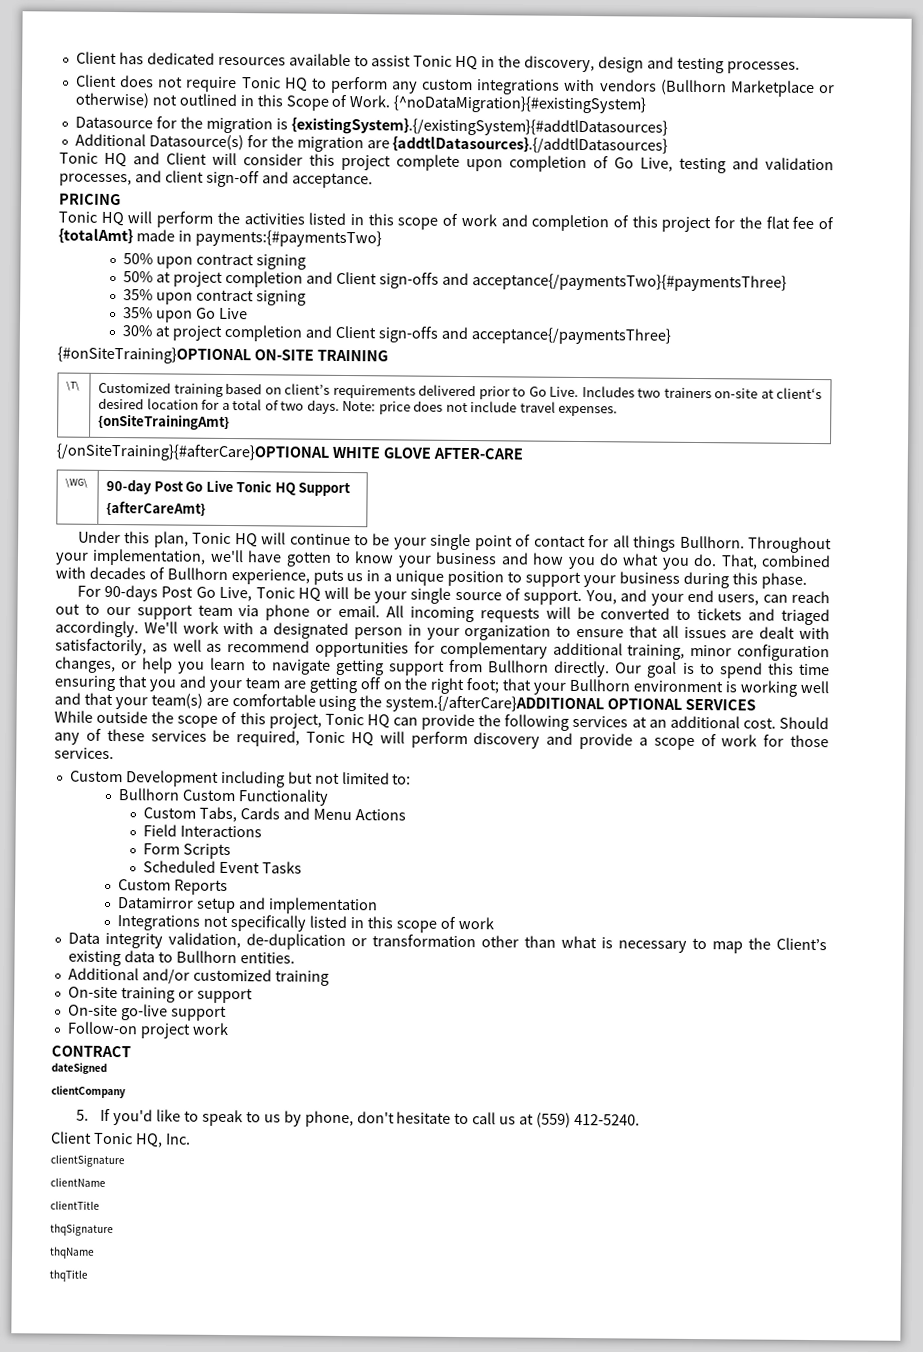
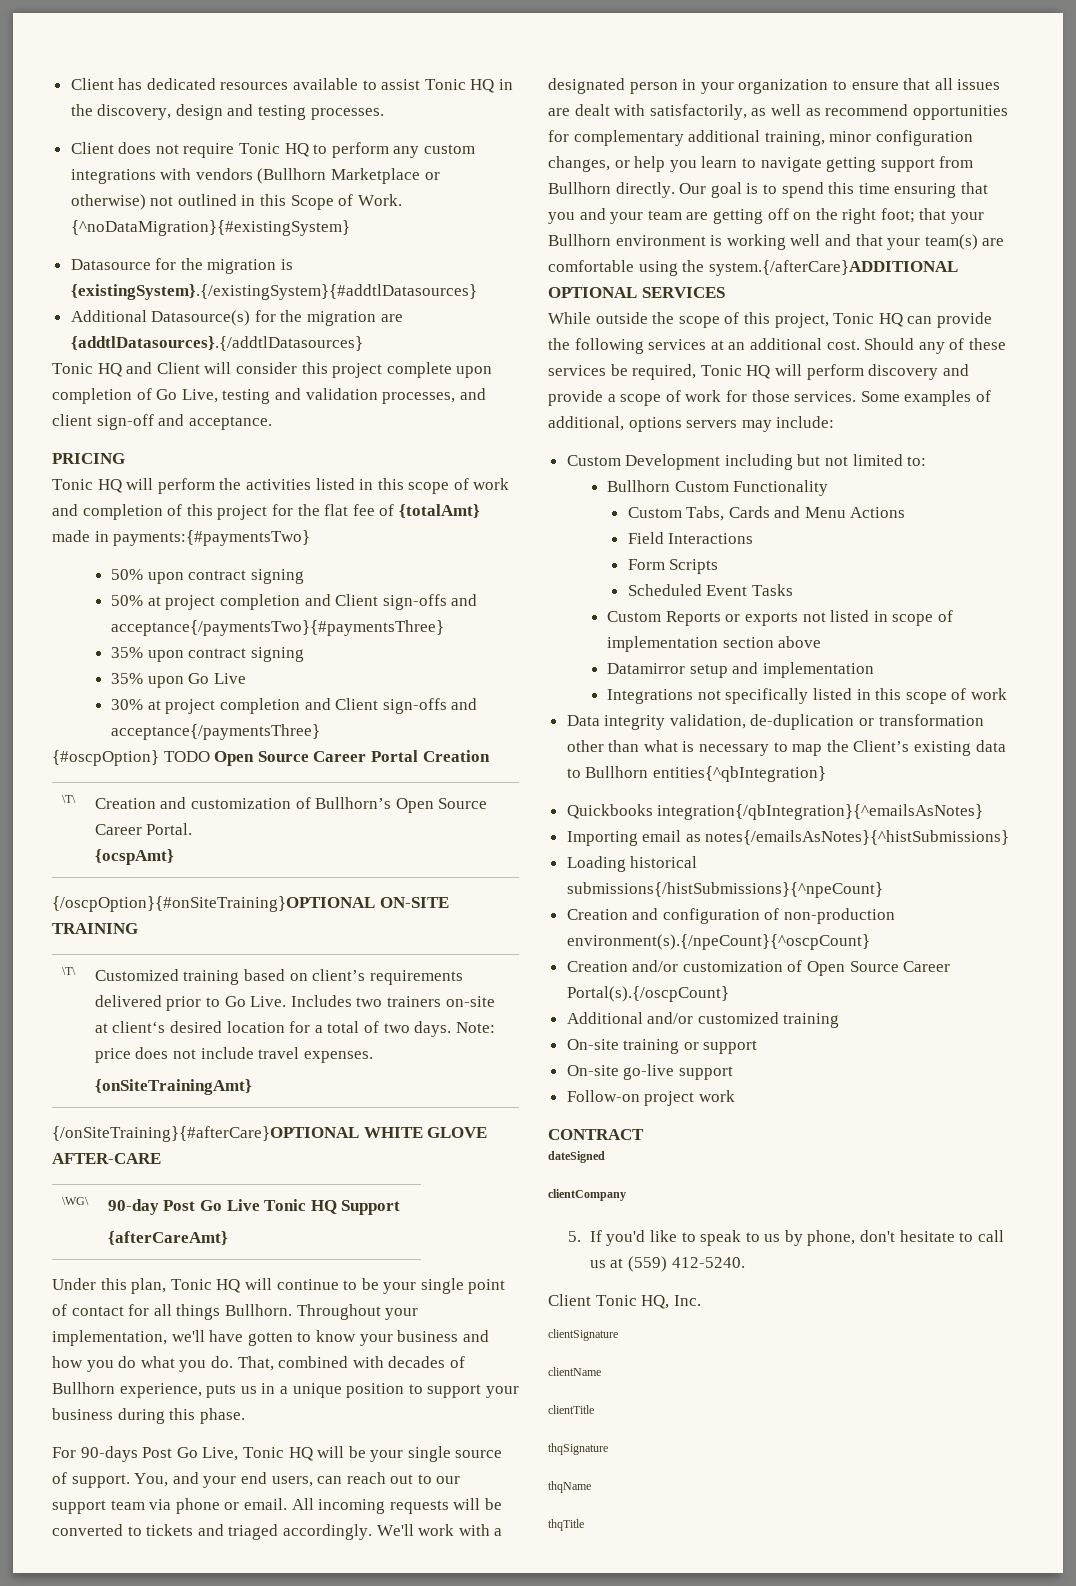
[57,346,251,365] {#onSiteTraining}OPTIONAL -> [52,750,490,766] [61,795,76,803] [94,797,488,813] [94,823,193,835] [94,849,174,865] [52,896,375,912] {#oscpOption} TODO Open Source Career Portal Creation // \T\ | Creation and customization of Bullhorn’s Open Source Career Portal. // {ocspAmt} // {/oscpOption}{#onSiteTraining}OPTIONAL
(114, 753) none -> [860,390,991,406] [548,416,835,432] Some examples of additional, options servers may include:
(229, 887) none -> [725,610,953,626] [607,636,822,652] or exports not listed in scope of implementation section above
[239,952,295,964] entities. -> [652,766,826,782] [566,804,984,820] [566,830,1010,846] [566,856,698,872] [566,882,883,898] [566,908,896,924] [566,934,870,950] [566,960,951,976] [566,986,729,1002] entities{^qbIntegration} // Quickbooks integration{/qbIntegration}{^emailsAsNotes} // Importing email as notes{/emailsAsNotes}{^histSubmissions} // Loading historical submissions{/histSubmissions}{^npeCount} // Creation and configuration of non-production environment(s).{/npeCount}{^oscpCount} // Creation and/or customization of Open Source Career Portal(s).{/oscpCount}

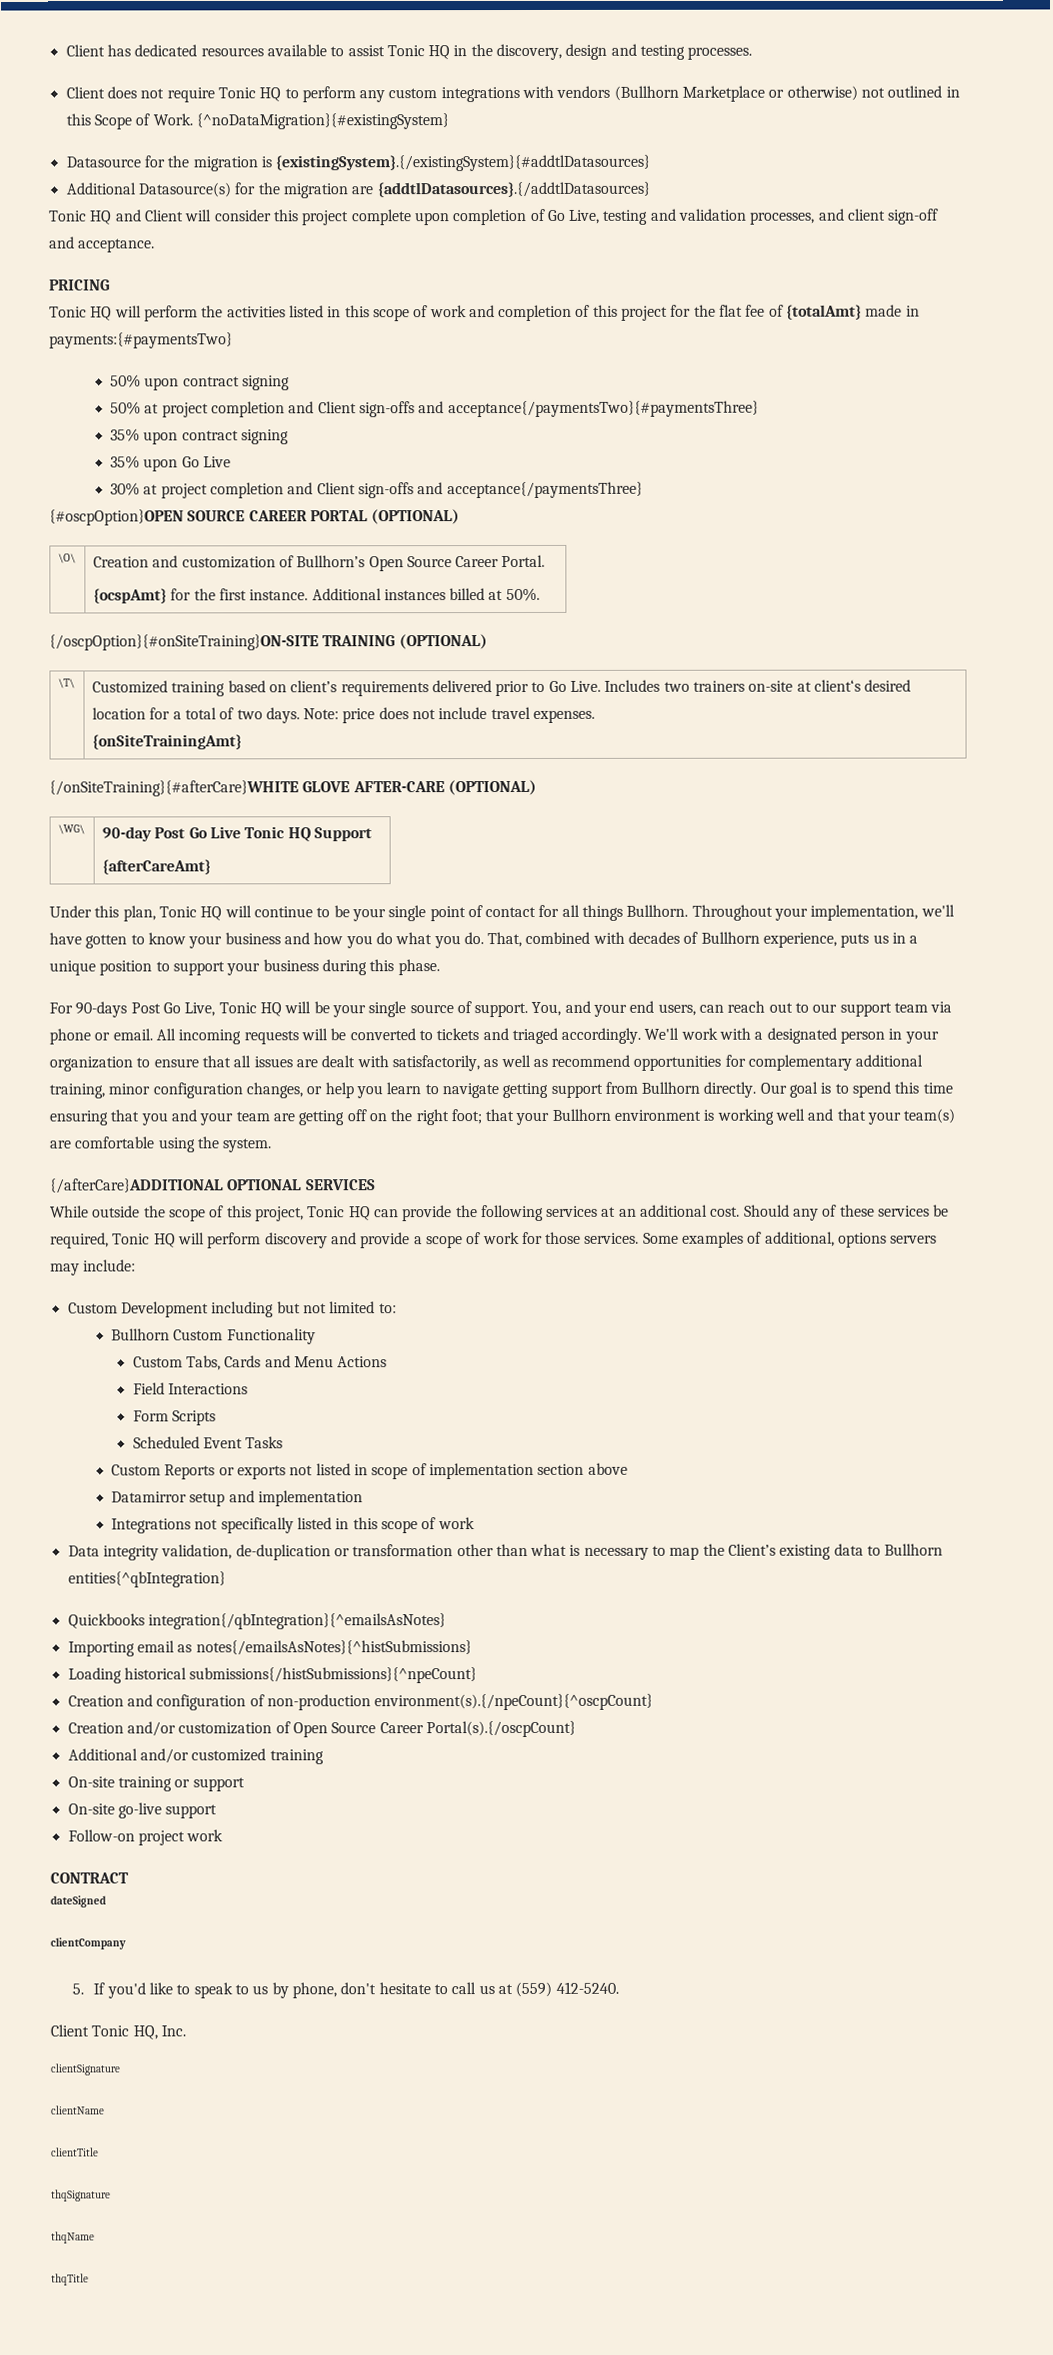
[52,750,490,766] [61,795,76,803] {#oscpOption} TODO Open Source Career Portal Creation // \T\ -> [49,509,461,526] [57,553,76,564] {#oscpOption}OPEN SOURCE CAREER PORTAL (OPTIONAL) // \O\
[52,896,449,912] // {/oscpOption}{#onSiteTraining}OPTIONAL ON-SITE -> [170,587,540,602] [49,634,319,651] for the first instance. Additional instances billed at 50%. // {/oscpOption}{#onSiteTraining}ON-SITE
(138, 928) none -> [398,634,488,650] (OPTIONAL)
[52,1126,423,1142] {/onSiteTraining}{#afterCare}OPTIONAL WHITE -> [49,780,299,797] {/onSiteTraining}{#afterCare}WHITE
(161, 1158) none -> [447,779,537,796] (OPTIONAL)
[708,260,958,276] system.{/afterCare}ADDITIONAL -> [222,1138,272,1153] [50,1178,224,1194] system. // {/afterCare}ADDITIONAL

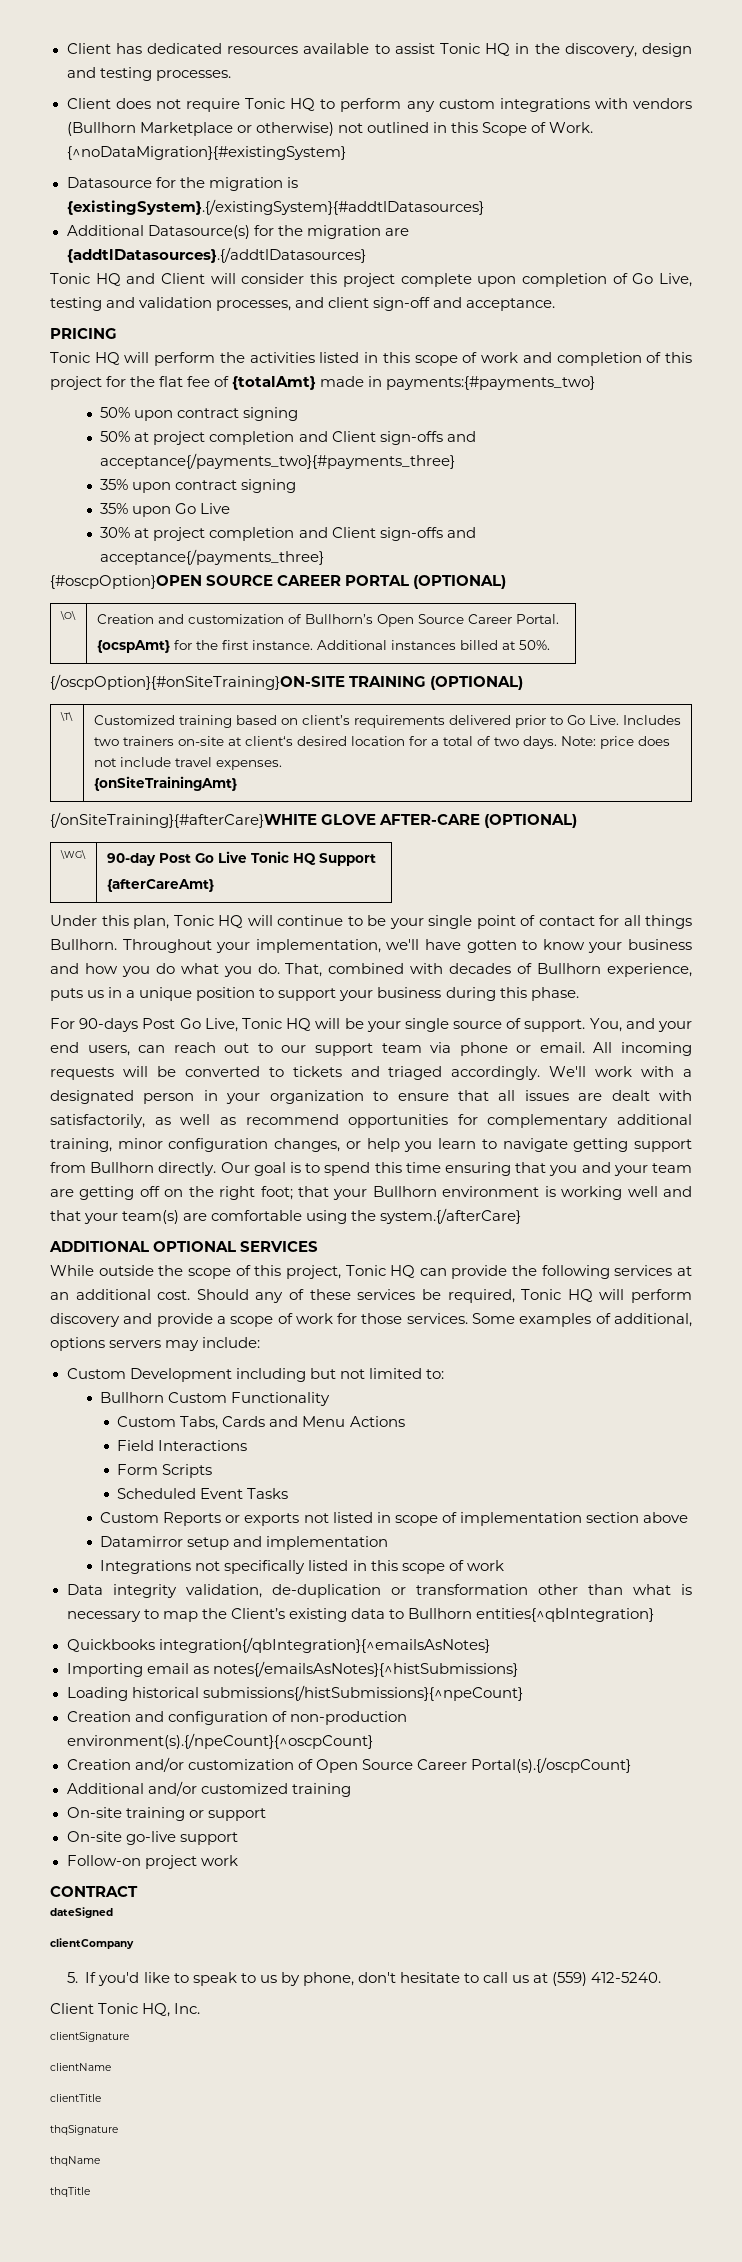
[49,332,233,349] payments:{#paymentsTwo} -> [386,376,596,390] payments:{#payments_two}
[447,400,759,418] acceptance{/paymentsTwo}{#paymentsThree} -> [100,453,456,469] acceptance{/payments_two}{#payments_three}
[446,481,643,499] acceptance{/paymentsThree} -> [100,549,325,565] acceptance{/payments_three}
[222,1138,272,1153] [50,1178,224,1194] system. // {/afterCare}ADDITIONAL -> [380,1208,522,1224] [49,1241,149,1252] system.{/afterCare} // ADDITIONAL

